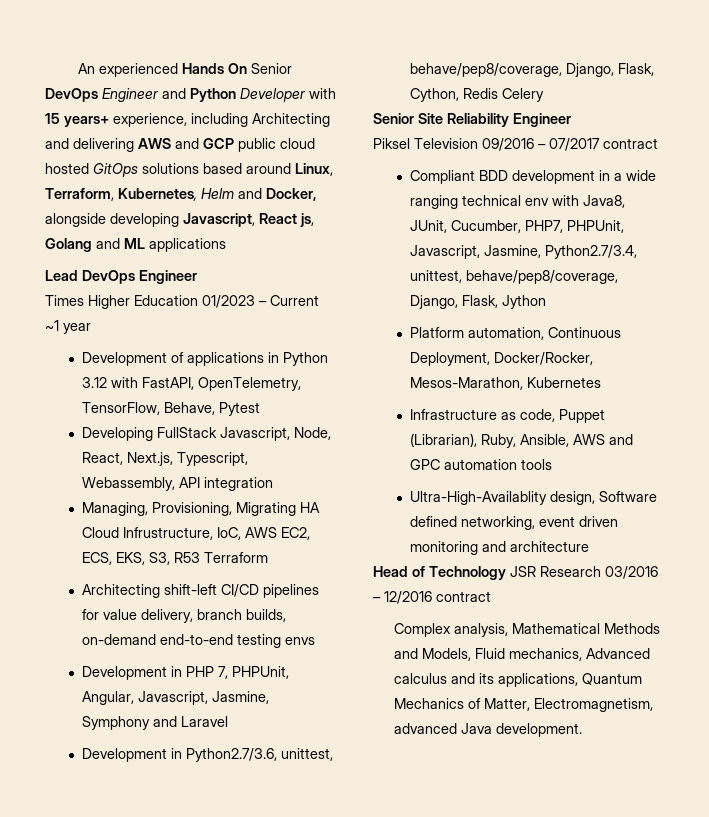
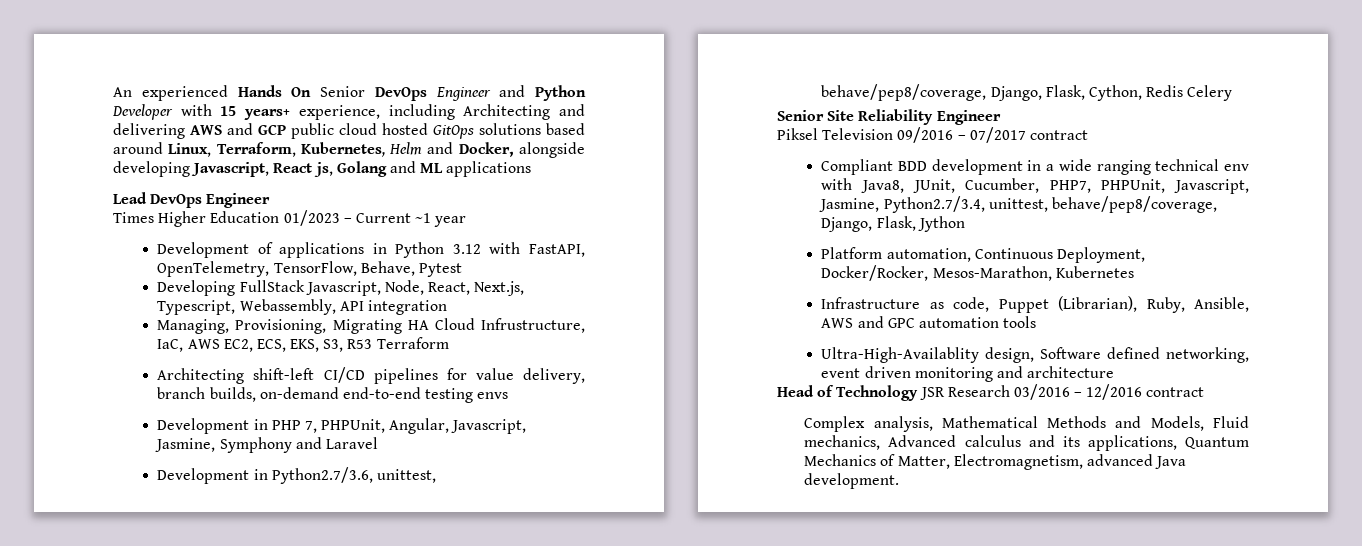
[216,527,241,540] IoC, -> [157,339,184,352] IaC,

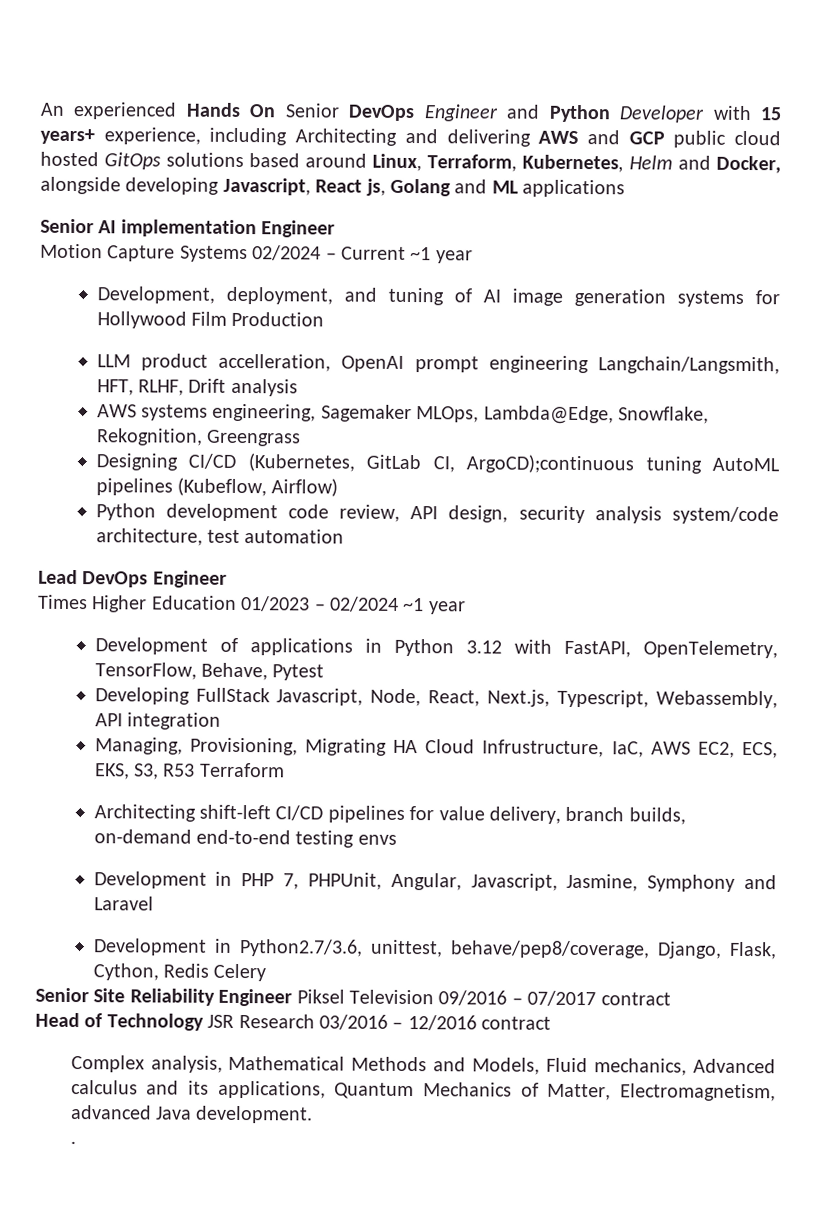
(532, 169) none -> [40,218,336,238] [40,243,473,264] [96,286,781,307] [96,311,325,329] [96,353,780,375] [96,378,298,397] [96,403,710,425] [95,428,302,447] [95,453,781,474] [95,477,339,497] [95,503,779,525] [95,528,345,546] // Senior AI implementation Engineer // Motion Capture Systems 02/2024 – Current ~1 year // Development, deployment, and tuning of AI image generation systems for Hollywood Film Production // LLM product accelleration, OpenAI prompt engineering Langchain/Langsmith, HFT, RLHF, Drift analysis // AWS systems engineering, Sagemaker MLOps, Lambda@Edge, Snowflake, Rekognition, Greengrass // Designing CI/CD (Kubernetes, GitLab CI, ArgoCD);continuous tuning AutoML pipelines (Kubeflow, Airflow) // Python development code review, API design, security analysis system/code architecture, test automation
[355,213,411,223] Current -> [330,596,399,612] 02/2024
(1001, 117) // -> (293, 997) none
[821,159,1249,175] [821,178,1249,194] [819,196,1217,213] [821,216,965,232] [821,247,1145,263] [821,265,1134,281] [821,296,1249,313] [821,316,1037,328] [821,347,1249,363] [821,366,1115,382] // Compliant BDD development in a wide ranging technical env with Java8, JUnit, Cucumber, PHP7, PHPUnit, Javascript, Jasmine, Python2.7/3.4, unittest, behave/pep8/coverage, Django, Flask, Jython // Platform automation, Continuous Deployment, Docker/Rocker, Mesos-Marathon, Kubernetes // Infrastructure as code, Puppet (Librarian), Ruby, Ansible, AWS and GPC automation tools // Ultra-High-Availablity design, Software defined networking, event driven monitoring and architecture -> (671, 999) none
(900, 481) none -> [69,1141,76,1145] // .

